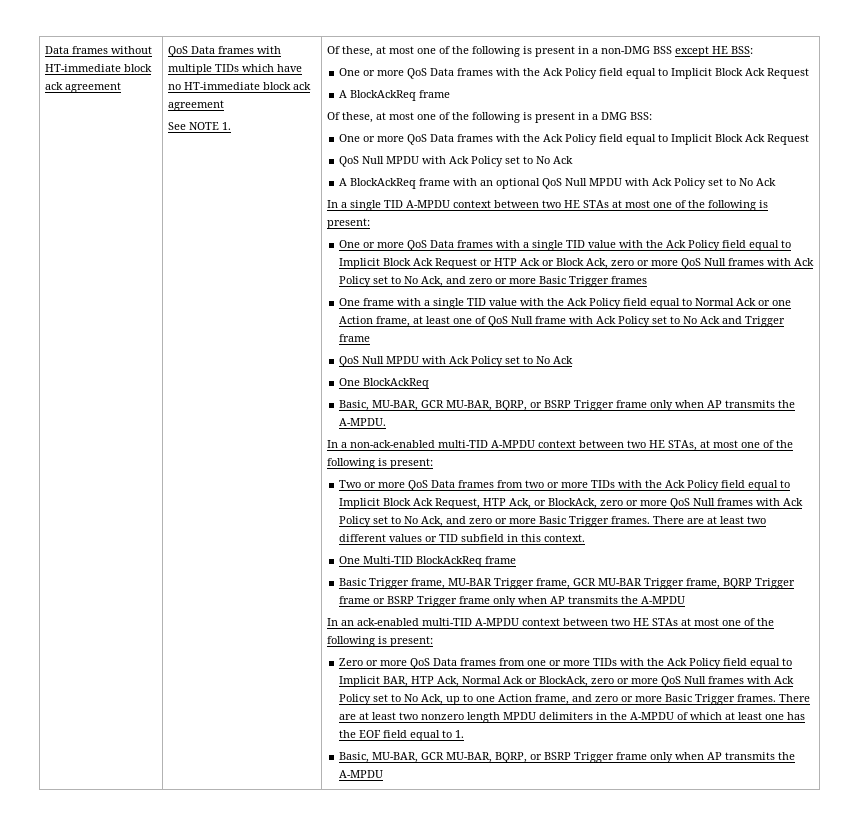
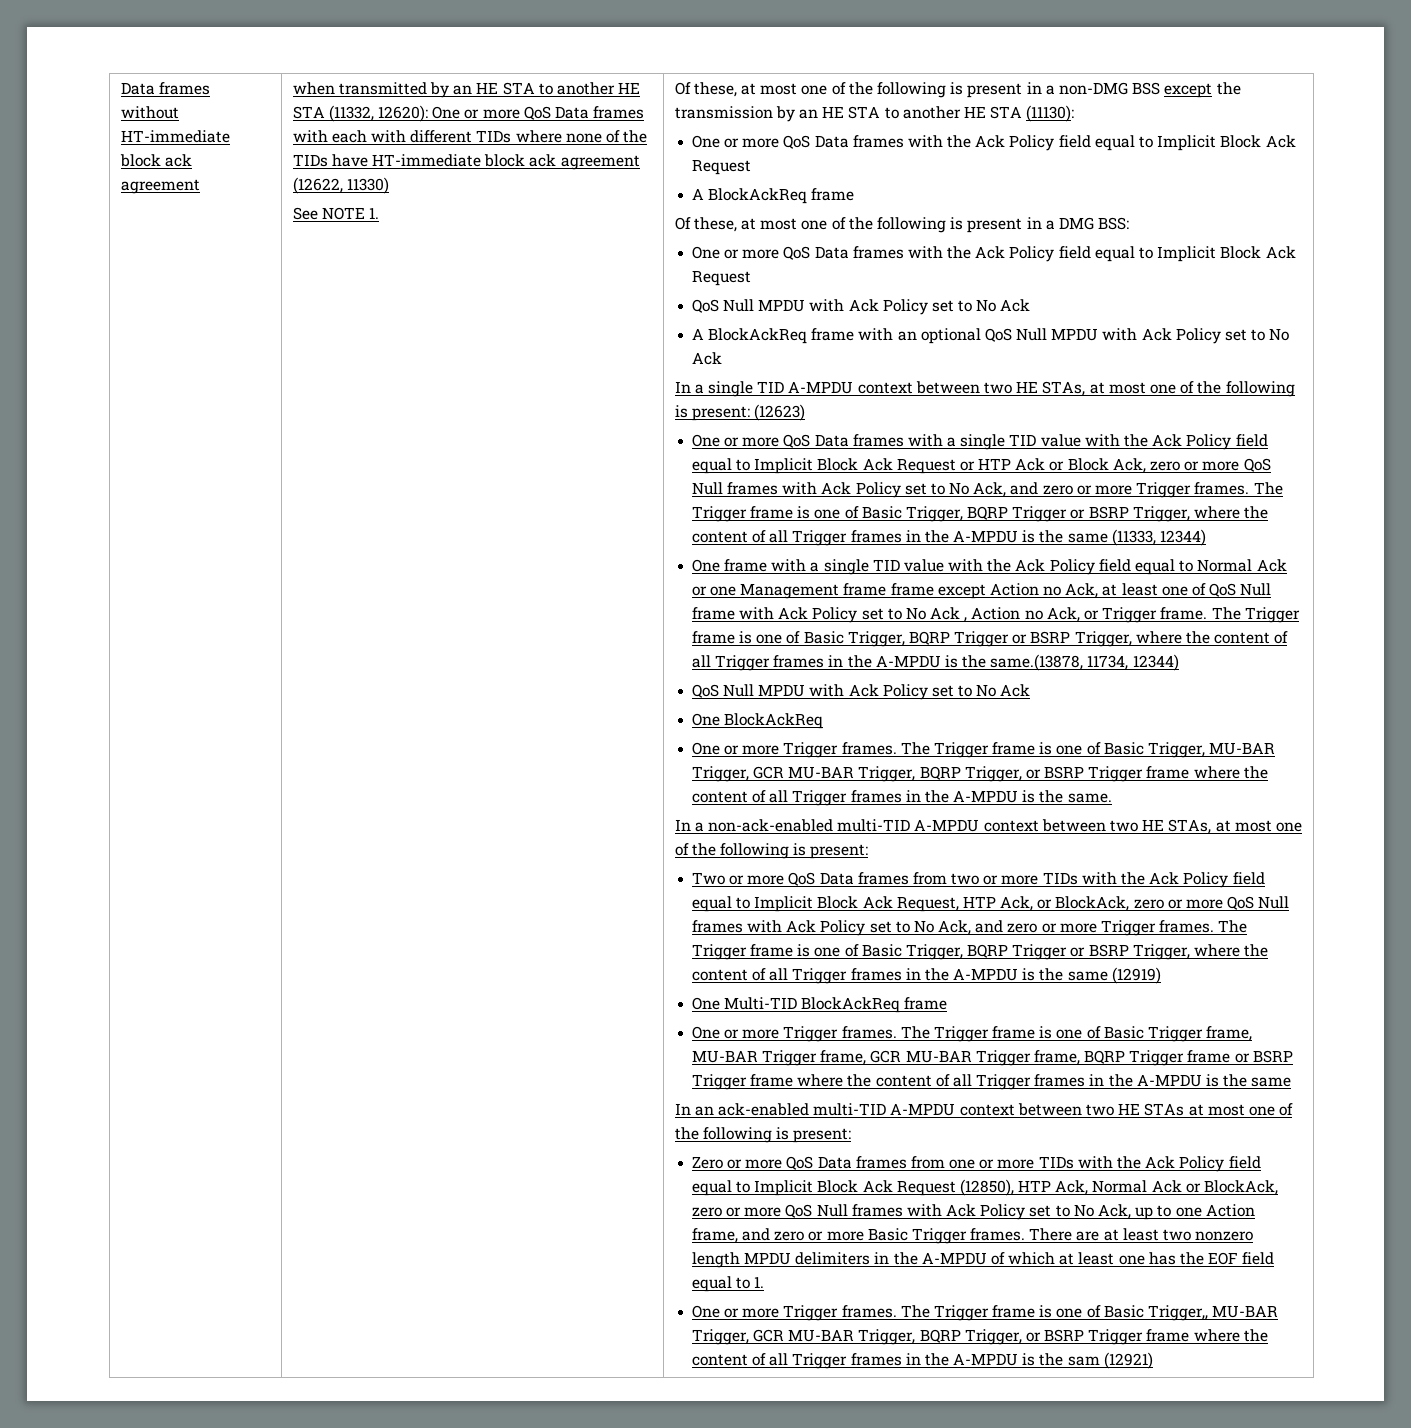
[168,46,282,57] [168,64,303,75] [168,82,312,90] [168,100,225,111] QoS Data frames with multiple TIDs which have no HT-immediate block ack agreement -> [292,82,641,98] [292,105,645,122] [292,130,648,143] [292,154,640,170] [292,177,389,194] when transmitted by an HE STA to another HE STA (11332, 12620): One or more QoS Data frames with each with different TIDs where none of the TIDs have HT-immediate block ack agreement (12622, 11330)
[712,46,754,54] HE BSS: -> [1216,82,1241,95] [674,105,1075,122] the transmission by an HE STA to another HE STA (11130):
[583,200,769,211] [327,218,371,229] STAs at most one of the following is present: -> [1042,381,1295,397] [674,404,806,421] STAs, at most one of the following is present: (12623)
[539,276,648,287] Basic Trigger frames -> [1136,482,1283,498] [691,506,1269,522] [691,529,1206,546] Trigger frames. The Trigger frame is one of Basic Trigger, BQRP Trigger or BSRP Trigger, where the content of all Trigger frames in the A-MPDU is the same (11333, 12344)
[339,316,411,327] Action frame, -> [740,583,1099,599] Management frame frame except Action no Ack,
[722,316,786,327] [339,334,371,342] and Trigger frame -> [964,607,1300,623] [691,631,1289,647] [691,654,1179,671] , Action no Ack, or Trigger frame. The Trigger frame is one of Basic Trigger, BQRP Trigger or BSRP Trigger, where the content of all Trigger frames in the A-MPDU is the same.(13878, 11734, 12344)
[339,400,796,411] [339,418,387,426] Basic, MU-BAR, GCR MU-BAR, BQRP, or BSRP Trigger frame only when AP transmits the A-MPDU. -> [691,742,1276,758] [691,766,1268,782] [691,790,1112,806] One or more Trigger frames. The Trigger frame is one of Basic Trigger, MU-BAR Trigger, GCR MU-BAR Trigger, BQRP Trigger, or BSRP Trigger frame where the content of all Trigger frames in the A-MPDU is the same.
[539,516,767,527] [339,534,586,542] [339,556,517,567] Basic Trigger frames. There are at least two different values or TID subfield in this context. // One Multi-TID BlockAckReq frame // -> [1100,920,1248,936] [691,944,1269,960] [691,967,1161,984] [691,997,948,1013] [691,1026,1101,1042] Trigger frames. The Trigger frame is one of Basic Trigger, BQRP Trigger or BSRP Trigger, where the content of all Trigger frames in the A-MPDU is the same (12919) // One Multi-TID BlockAckReq frame // One or more Trigger frames. The Trigger frame is one of
[493,596,686,607] only when AP transmits the A-MPDU -> [797,1074,1292,1090] where the content of all Trigger frames in the A-MPDU is the same
[383,676,409,687] BAR, -> [817,1179,1014,1196] Block Ack Request (12850),
[339,752,796,763] [339,770,384,778] Basic, MU-BAR, GCR MU-BAR, BQRP, or BSRP Trigger frame only when AP transmits the A-MPDU -> [691,1305,1279,1321] [691,1329,1268,1345] [691,1352,1153,1369] One or more Trigger frames. The Trigger frame is one of Basic Trigger,, MU-BAR Trigger, GCR MU-BAR Trigger, BQRP Trigger, or BSRP Trigger frame where the content of all Trigger frames in the A-MPDU is the sam (12921)

